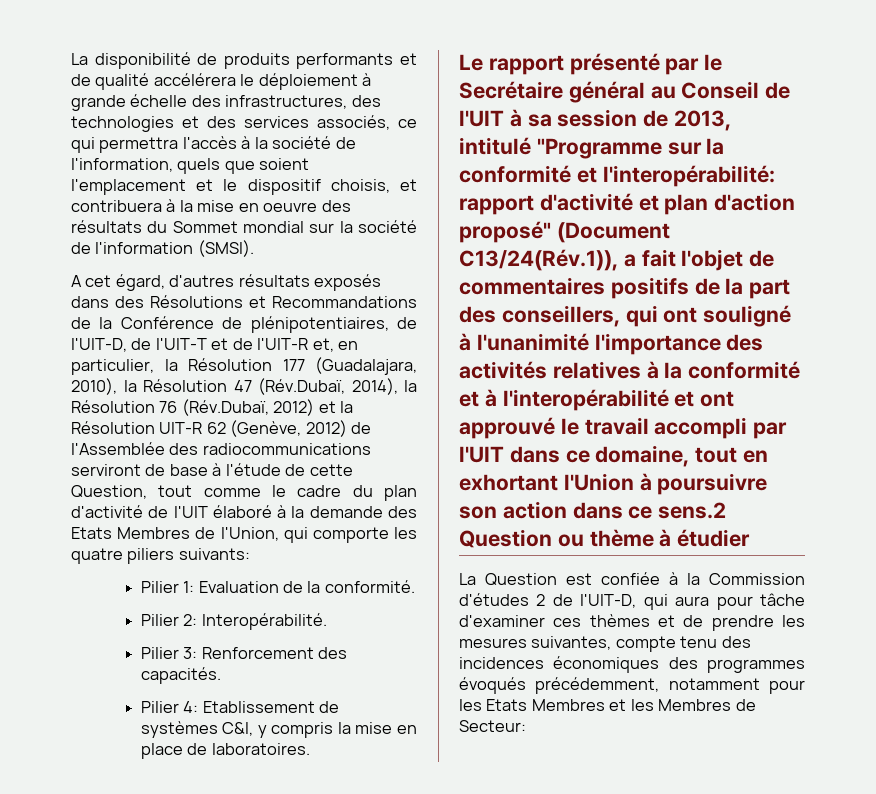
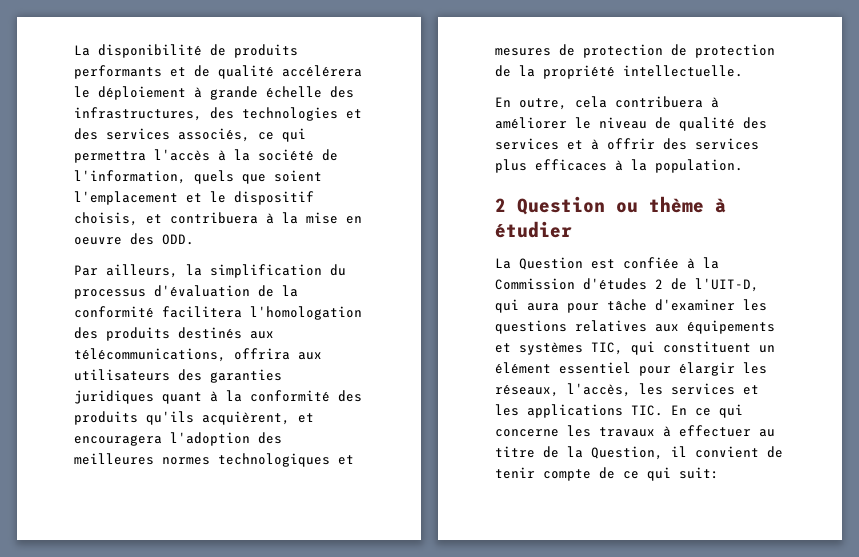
[71,220,417,233] [71,240,254,257] [71,274,382,291] [71,295,417,308] [71,316,417,333] [71,338,359,352] [71,357,417,375] [71,378,417,395] [71,399,354,416] [71,420,372,437] [71,442,371,455] [71,463,353,476] [71,485,417,501] [71,505,417,518] [71,527,417,543] [71,548,250,564] [140,580,415,593] [140,613,327,630] [140,647,347,659] [140,667,221,684] [140,701,339,713] [140,721,417,738] [140,743,310,759] [459,53,723,75] [459,81,791,103] [459,109,732,131] [459,137,725,159] [459,165,775,187] [459,193,796,215] [459,221,670,243] [459,249,775,271] [459,277,791,299] [459,305,792,327] [459,333,764,355] [459,361,801,379] [459,389,735,411] [459,417,788,439] [459,445,769,467] [459,473,768,495] [459,501,727,519] résultats du Sommet mondial sur la société de l'information (SMSI). // A cet égard, d'autres résultats exposés dans des Résolutions et Recommandations de la Conférence de plénipotentiaires, de l'UIT-D, de l'UIT-T et de l'UIT-R et, en particulier, la Résolution 177 (Guadalajara, 2010), la Résolution 47 (Rév.Dubaï, 2014), la Résolution 76 (Rév.Dubaï, 2012) et la Résolution UIT-R 62 (Genève, 2012) de l'Assemblée des radiocommunications serviront de base à l'étude de cette Question, tout comme le cadre du plan d'activité de l'UIT élaboré à la demande des Etats Membres de l'Union, qui comporte les quatre piliers suivants: // Pilier 1: Evaluation de la conformité. // Pilier 2: Interopérabilité. // Pilier 3: Renforcement des capacités. // Pilier 4: Etablissement de systèmes C&I, y compris la mise en place de laboratoires. // Le rapport présenté par le Secrétaire général au Conseil de l'UIT à sa session de 2013, intitulé "Programme sur la conformité et l'interopérabilité: rapport d'activité et plan d'action proposé" (Document C13/24(Rév.1)), a fait l'objet de commentaires positifs de la part des conseillers, qui ont souligné à l'unanimité l'importance des activités relatives à la conformité et à l'interopérabilité et ont approuvé le travail accompli par l'UIT dans ce domaine, tout en exhortant l'Union à poursuivre son action dans ce sens.2 -> [162,234,194,245] [74,264,346,278] [74,285,298,299] [74,306,362,320] [74,327,274,341] [74,348,322,362] [74,369,282,383] [74,390,362,404] [74,411,314,425] [74,432,282,446] [74,453,354,467] [495,44,775,58] [495,65,743,79] [495,96,719,110] [495,117,767,131] [495,138,759,150] [495,159,743,173] [495,198,506,212] ODD. // Par ailleurs, la simplification du processus d'évaluation de la conformité facilitera l'homologation des produits destinés aux télécommunications, offrira aux utilisateurs des garanties juridiques quant à la conformité des produits qu'ils acquièrent, et encouragera l'adoption des meilleures normes technologiques et mesures de protection de protection de la propriété intellectuelle. // En outre, cela contribuera à améliorer le niveau de qualité des services et à offrir des services plus efficaces à la population. // 2
[553,614,805,631] [459,636,751,652] [459,656,805,673] [459,677,805,694] [459,699,756,711] [459,720,526,732] ces thèmes et de prendre les mesures suivantes, compte tenu des incidences économiques des programmes évoqués précédemment, notamment pour les Etats Membres et les Membres de Secteur: -> [743,299,767,311] [495,320,775,334] [495,341,775,355] [495,362,767,376] [495,383,759,397] [495,404,743,418] [495,425,775,437] [495,446,783,460] [495,467,719,481] les questions relatives aux équipements et systèmes TIC, qui constituent un élément essentiel pour élargir les réseaux, l'accès, les services et les applications TIC. En ce qui concerne les travaux à effectuer au titre de la Question, il convient de tenir compte de ce qui suit:

